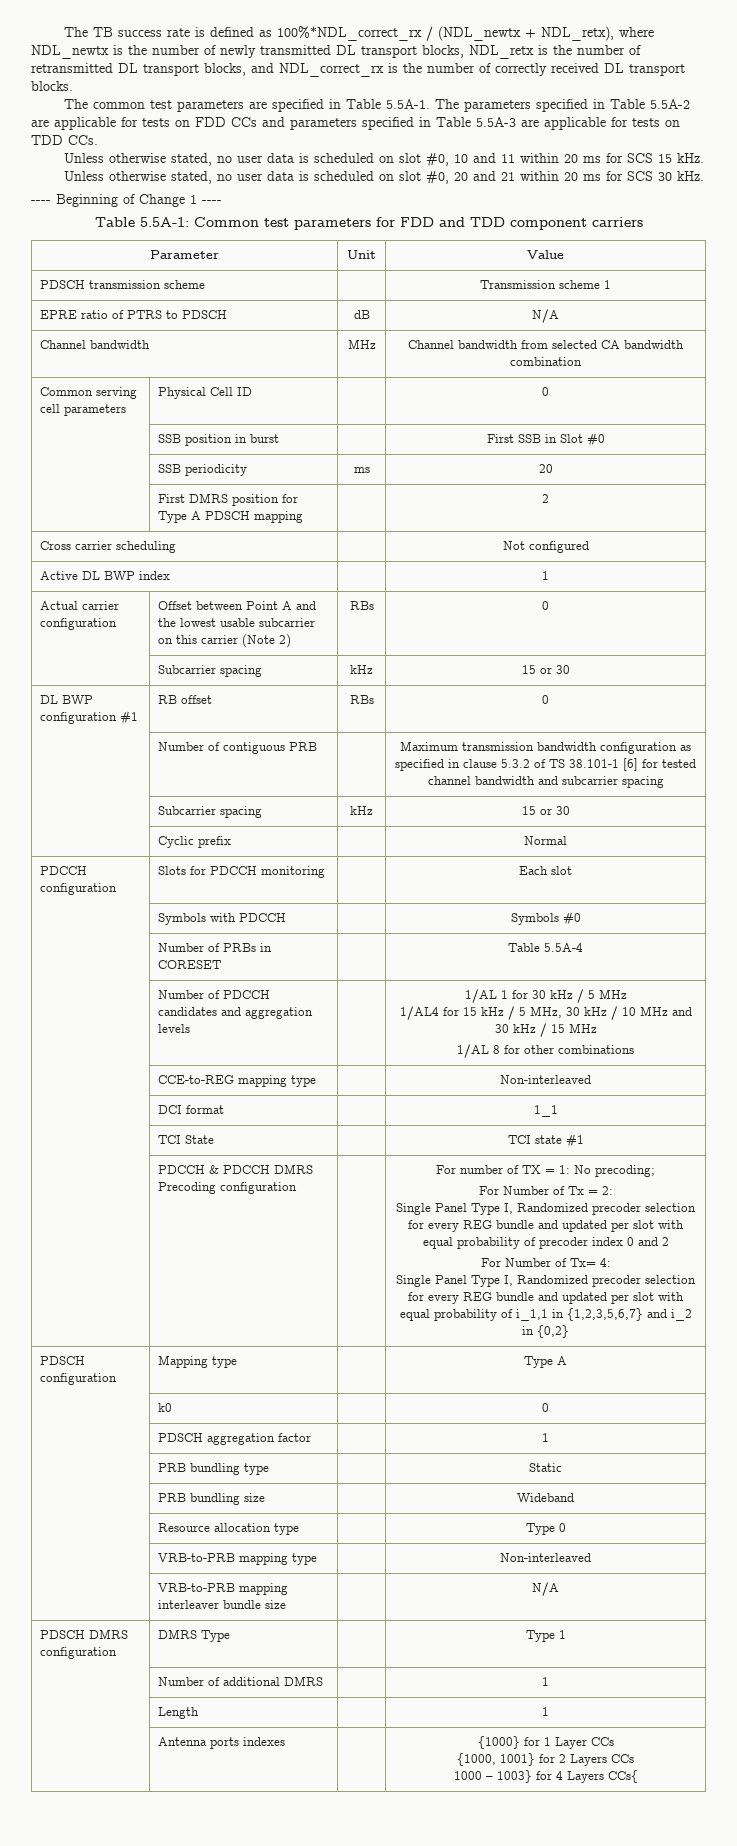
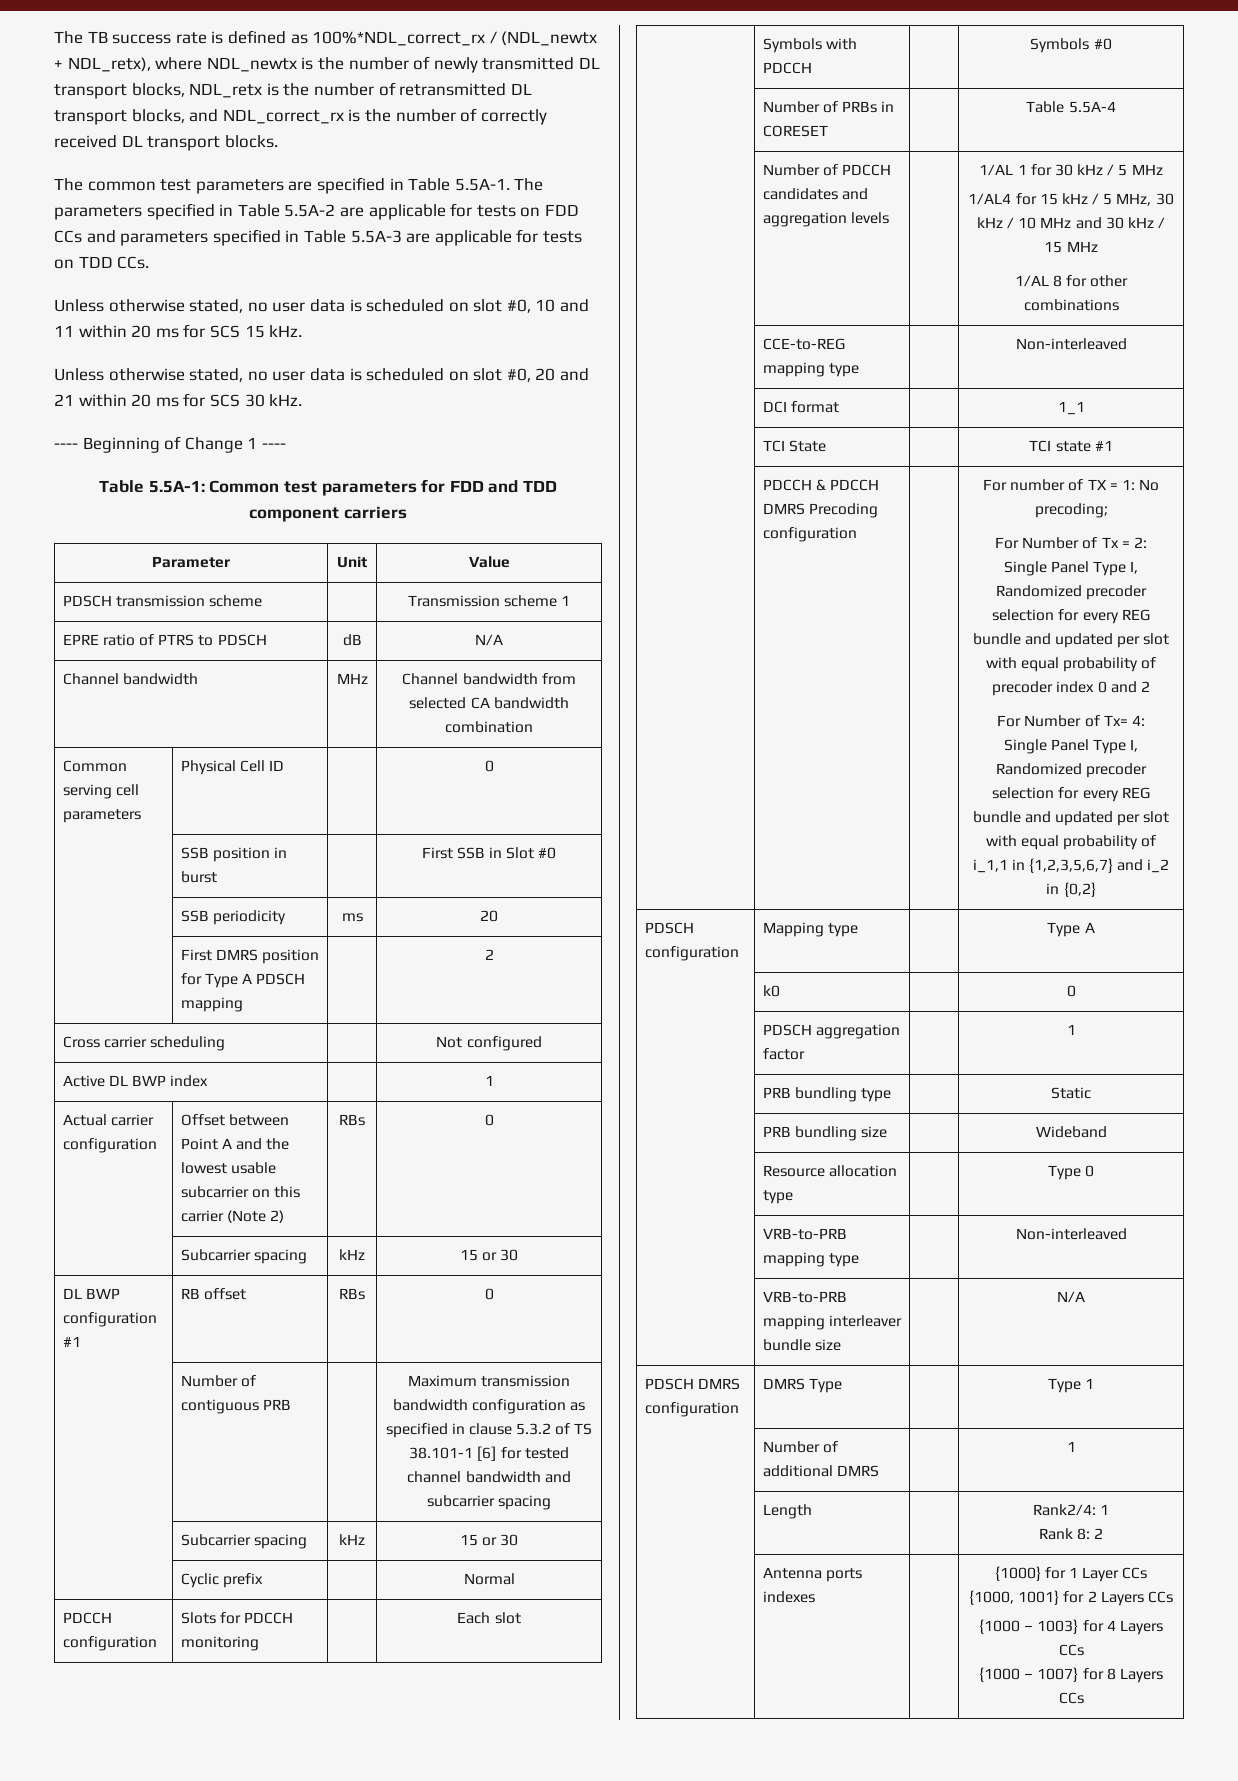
[542,1707,549,1716] 1 -> [1032,1504,1110,1516] [1038,1528,1104,1540] Rank2/4: 1 // Rank 8: 2
[453,1771,482,1780] 1000 -> [979,1619,1021,1634] {1000
[607,1770,638,1783] CCs{ -> [1058,1644,1084,1656] [979,1667,1163,1683] [1058,1692,1084,1704] CCs // {1000 – 1007} for 8 Layers CCs

